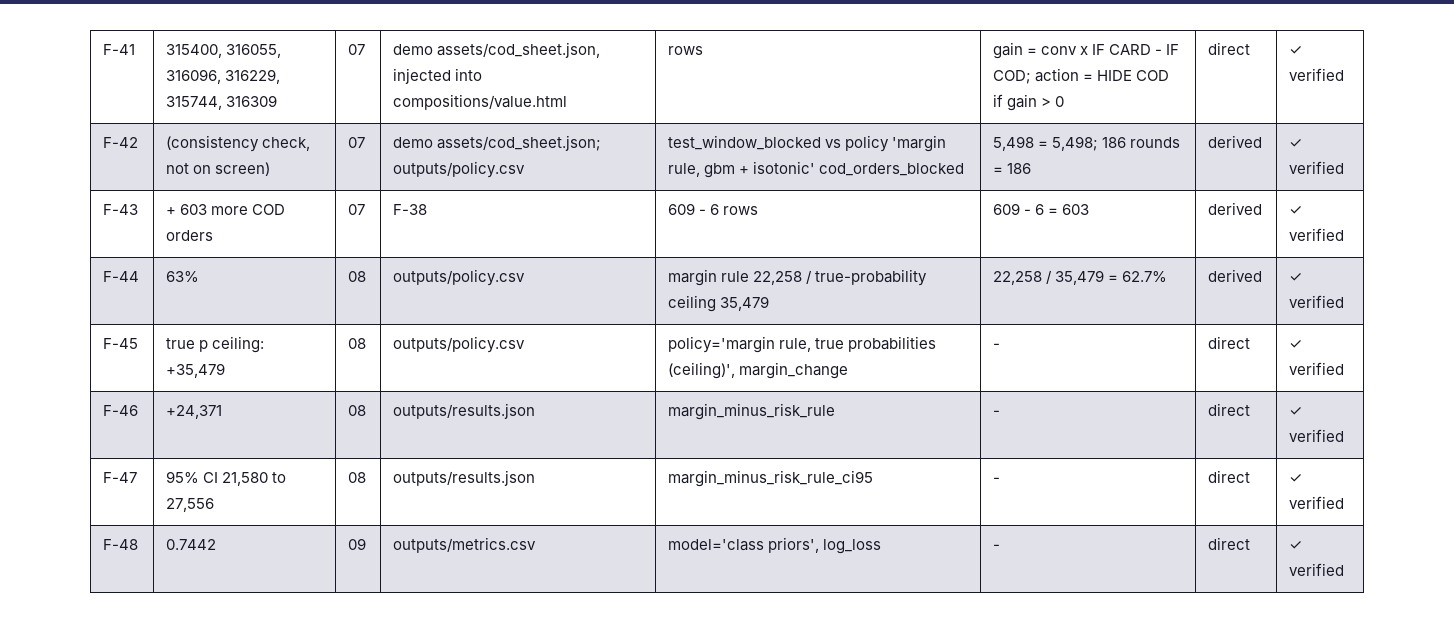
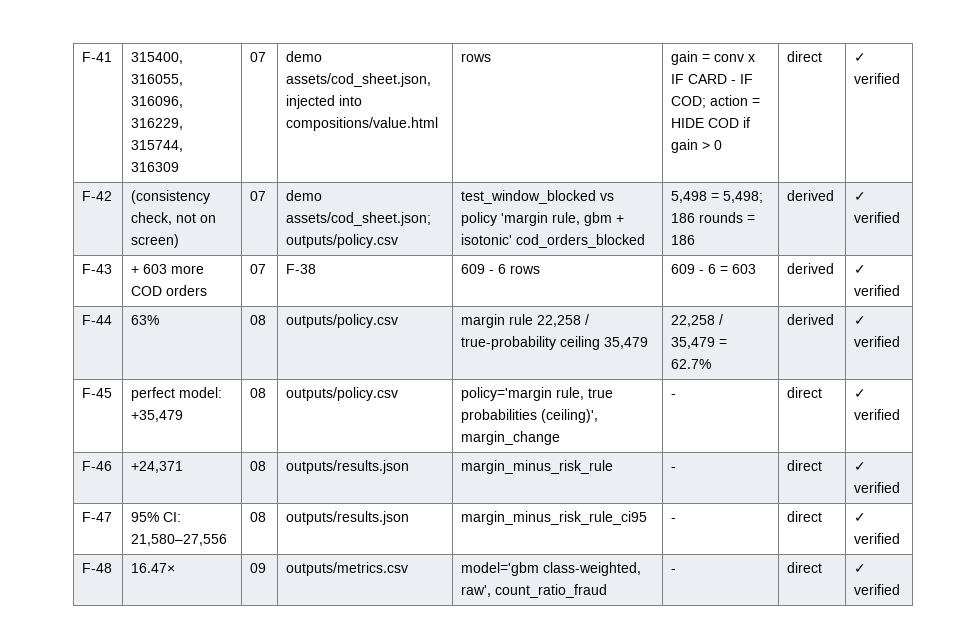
[166,336,265,353] true p ceiling: -> [131,387,223,401] perfect model:
[203,472,287,486] [166,498,215,512] CI 21,580 to 27,556 -> [163,512,182,522] [131,534,228,546] CI: 21,580–27,556
[166,539,217,550] 0.7442 -> [131,563,176,573] 16.47×
[668,537,882,554] model='class priors', log_loss -> [461,562,642,576] [461,584,608,598] model='gbm class-weighted, raw', count_ratio_fraud

